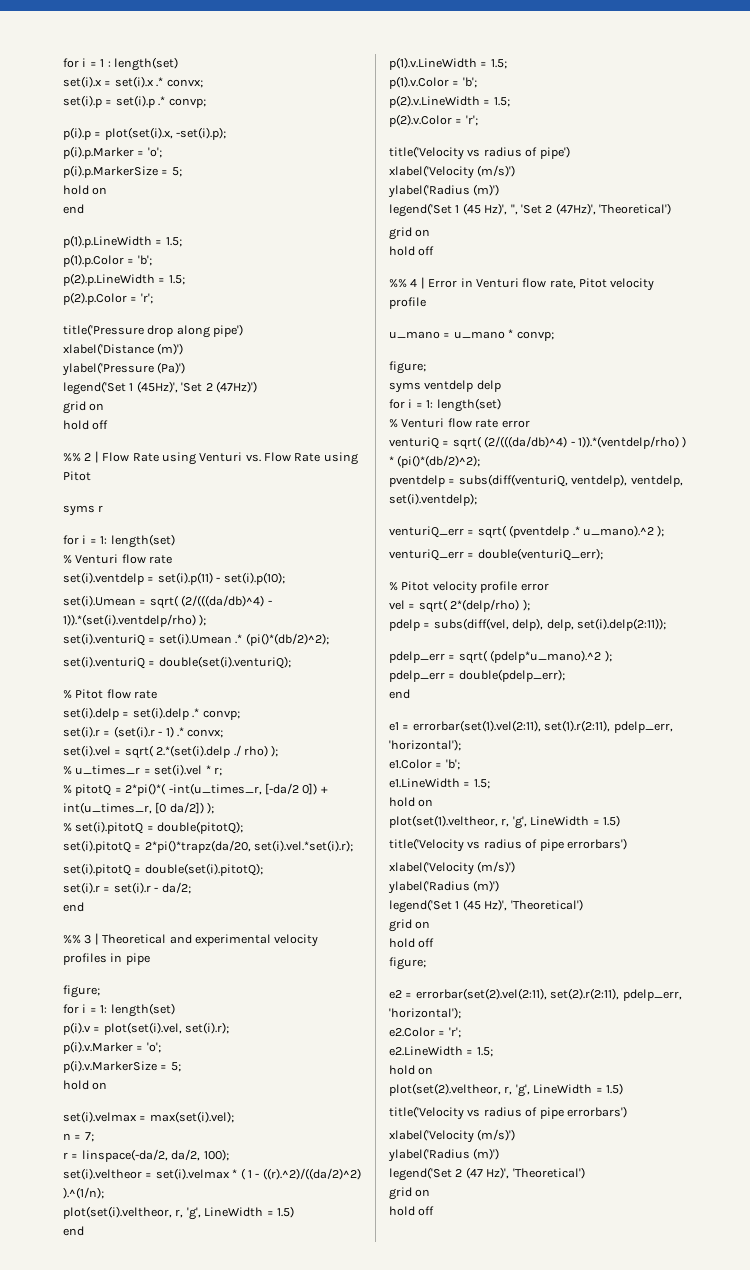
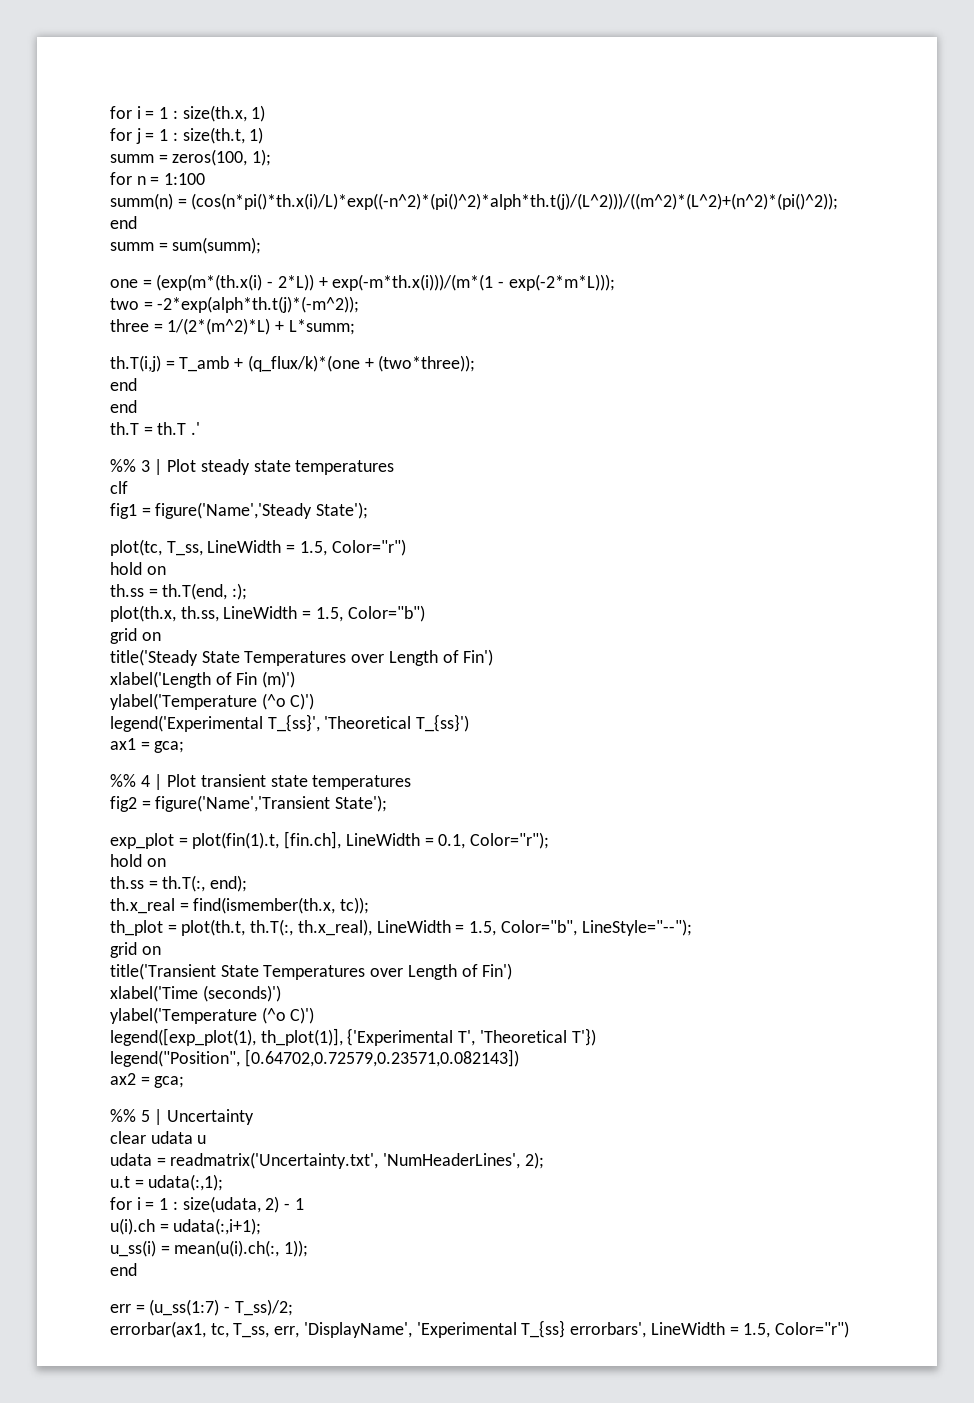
[63,57,178,71] [63,76,203,88] [63,95,206,108] [63,127,227,140] [63,146,162,159] [63,165,182,178] [63,185,108,195] [63,204,84,214] [63,235,182,248] [63,254,152,267] [63,273,185,286] [63,292,153,305] [63,324,244,338] [63,343,184,355] [62,362,186,376] [63,381,257,395] [63,401,105,414] [63,420,109,430] [63,451,358,465] [63,471,91,481] [63,505,104,516] [63,534,175,548] [63,554,173,564] [63,572,285,585] [63,595,272,609] [63,614,207,627] [63,633,329,646] [63,656,291,669] [63,689,158,699] [63,707,240,720] [63,726,224,738] [63,745,279,759] [63,764,222,776] [63,783,328,796] [63,802,215,814] [63,821,244,834] [63,840,354,853] [63,863,263,876] [63,882,191,894] [63,902,84,912] [63,933,319,947] [63,953,150,965] [63,985,100,998] [63,1003,175,1017] [63,1022,230,1035] [63,1041,161,1054] [63,1060,181,1073] [63,1080,108,1090] [63,1111,234,1123] [63,1132,94,1142] [63,1149,229,1162] [63,1168,361,1180] [63,1187,104,1199] [63,1206,294,1220] [63,1226,84,1236] [389,57,507,70] [389,76,477,89] [389,95,510,108] [389,114,478,127] [389,146,570,160] [389,165,516,179] [388,184,500,198] [389,203,671,217] [389,227,431,240] [389,246,435,256] [389,277,655,291] [389,297,426,309] [389,329,554,341] [389,361,426,374] [389,380,501,393] [389,398,501,412] [389,418,530,428] [389,436,687,450] [389,455,481,468] [389,474,683,487] [389,493,477,506] [389,525,665,539] [389,548,603,561] [389,581,549,594] [389,599,530,613] [389,618,666,631] [389,650,612,664] [389,669,565,682] [389,689,410,699] [389,720,673,733] [389,739,461,751] [389,759,460,770] [389,778,490,789] [389,797,434,807] [389,815,620,829] [389,838,627,852] [389,861,516,875] [388,880,500,894] [389,899,583,913] [389,919,431,932] [389,938,435,948] [389,957,426,970] [389,988,682,1001] [389,1007,461,1019] [389,1027,461,1038] [389,1046,493,1057] [389,1065,434,1075] [389,1083,623,1097] [389,1106,627,1120] [389,1129,516,1143] [388,1148,500,1162] [389,1167,585,1181] [389,1187,431,1200] [389,1206,435,1216] for i = 1 : length(set) // set(i).x = set(i).x .* convx; // set(i).p = set(i).p .* convp; // p(i).p = plot(set(i).x, -set(i).p); // p(i).p.Marker = 'o'; // p(i).p.MarkerSize = 5; // hold on // end // p(1).p.LineWidth = 1.5; // p(1).p.Color = 'b'; // p(2).p.LineWidth = 1.5; // p(2).p.Color = 'r'; // title('Pressure drop along pipe') // xlabel('Distance (m)') // ylabel('Pressure (Pa)') // legend('Set 1 (45Hz)', 'Set 2 (47Hz)') // grid on // hold off // %% 2 | Flow Rate using Venturi vs. Flow Rate using Pitot // syms r // for i = 1: length(set) // % Venturi flow rate // set(i).ventdelp = set(i).p(11) - set(i).p(10); // set(i).Umean = sqrt( (2/(((da/db)^4) - 1)).*(set(i).ventdelp/rho) ); // set(i).venturiQ = set(i).Umean .* (pi()*(db/2)^2); // set(i).venturiQ = double(set(i).venturiQ); // % Pitot flow rate // set(i).delp = set(i).delp .* convp; // set(i).r = (set(i).r - 1) .* convx; // set(i).vel = sqrt( 2.*(set(i).delp ./ rho) ); // % u_times_r = set(i).vel * r; // % pitotQ = 2*pi()*( -int(u_times_r, [-da/2 0]) + int(u_times_r, [0 da/2]) ); // % set(i).pitotQ = double(pitotQ); // set(i).pitotQ = 2*pi()*trapz(da/20, set(i).vel.*set(i).r); // set(i).pitotQ = double(set(i).pitotQ); // set(i).r = set(i).r - da/2; // end // %% 3 | Theoretical and experimental velocity profiles in pipe // figure; // for i = 1: length(set) // p(i).v = plot(set(i).vel, set(i).r); // p(i).v.Marker = 'o'; // p(i).v.MarkerSize = 5; // hold on // set(i).velmax = max(set(i).vel); // n = 7; // r = linspace(-da/2, da/2, 100); // set(i).veltheor = set(i).velmax * ( 1 - ((r).^2)/((da/2)^2) ).^(1/n); // plot(set(i).veltheor, r, 'g', LineWidth = 1.5) // end // p(1).v.LineWidth = 1.5; // p(1).v.Color = 'b'; // p(2).v.LineWidth = 1.5; // p(2).v.Color = 'r'; // title('Velocity vs radius of pipe') // xlabel('Velocity (m/s)') // ylabel('Radius (m)') // legend('Set 1 (45 Hz)', '', 'Set 2 (47Hz)', 'Theoretical') // grid on // hold off // %% 4 | Error in Venturi flow rate, Pitot velocity profile // u_mano = u_mano * convp; // figure; // syms ventdelp delp // for i = 1: length(set) // % Venturi flow rate error // venturiQ = sqrt( (2/(((da/db)^4) - 1)).*(ventdelp/rho) ) * (pi()*(db/2)^2); // pventdelp = subs(diff(venturiQ, ventdelp), ventdelp, set(i).ventdelp); // venturiQ_err = sqrt( (pventdelp .* u_mano).^2 ); // venturiQ_err = double(venturiQ_err); // % Pitot velocity profile error // vel = sqrt( 2*(delp/rho) ); // pdelp = subs(diff(vel, delp), delp, set(i).delp(2:11)); // pdelp_err = sqrt( (pdelp*u_mano).^2 ); // pdelp_err = double(pdelp_err); // end // e1 = errorbar(set(1).vel(2:11), set(1).r(2:11), pdelp_err, 'horizontal'); // e1.Color = 'b'; // e1.LineWidth = 1.5; // hold on // plot(set(1).veltheor, r, 'g', LineWidth = 1.5) // title('Velocity vs radius of pipe errorbars') // xlabel('Velocity (m/s)') // ylabel('Radius (m)') // legend('Set 1 (45 Hz)', 'Theoretical') // grid on // hold off // figure; // e2 = errorbar(set(2).vel(2:11), set(2).r(2:11), pdelp_err, 'horizontal'); // e2.Color = 'r'; // e2.LineWidth = 1.5; // hold on // plot(set(2).veltheor, r, 'g', LineWidth = 1.5) // title('Velocity vs radius of pipe errorbars') // xlabel('Velocity (m/s)') // ylabel('Radius (m)') // legend('Set 2 (47 Hz)', 'Theoretical') // grid on // hold off -> [110,105,266,122] [110,127,264,144] [110,149,272,166] [110,172,206,185] [110,193,839,210] [110,216,137,229] [110,237,262,254] [110,274,615,291] [110,296,360,313] [110,318,355,335] [110,355,476,372] [110,378,137,391] [110,400,137,413] [110,422,201,435] [110,459,395,475] [110,481,128,494] [110,502,369,519] [110,539,406,556] [110,562,166,575] [110,583,248,600] [110,605,425,622] [110,628,161,644] [110,649,494,666] [110,671,296,688] [110,693,315,710] [110,714,470,732] [110,738,185,753] [110,774,412,790] [110,795,388,812] [110,831,550,849] [110,854,166,867] [110,875,248,892] [110,897,370,914] [110,919,692,936] [110,942,161,958] [110,963,513,980] [110,985,281,1002] [110,1007,315,1024] [110,1028,596,1046] [110,1049,519,1067] [110,1073,185,1088] [110,1109,255,1125] [110,1131,207,1144] [110,1152,544,1169] [110,1174,224,1191] [110,1196,304,1213] [110,1218,262,1235] [110,1240,309,1257] [110,1263,137,1276] [110,1299,293,1316] [110,1320,849,1338] for i = 1 : size(th.x, 1) // for j = 1 : size(th.t, 1) // summ = zeros(100, 1); // for n = 1:100 // summ(n) = (cos(n*pi()*th.x(i)/L)*exp((-n^2)*(pi()^2)*alph*th.t(j)/(L^2)))/((m^2)*(L^2)+(n^2)*(pi()^2)); // end // summ = sum(summ); // one = (exp(m*(th.x(i) - 2*L)) + exp(-m*th.x(i)))/(m*(1 - exp(-2*m*L))); // two = -2*exp(alph*th.t(j)*(-m^2)); // three = 1/(2*(m^2)*L) + L*summ; // th.T(i,j) = T_amb + (q_flux/k)*(one + (two*three)); // end // end // th.T = th.T .' // %% 3 | Plot steady state temperatures // clf // fig1 = figure('Name','Steady State'); // plot(tc, T_ss, LineWidth = 1.5, Color="r") // hold on // th.ss = th.T(end, :); // plot(th.x, th.ss, LineWidth = 1.5, Color="b") // grid on // title('Steady State Temperatures over Length of Fin') // xlabel('Length of Fin (m)') // ylabel('Temperature (^o C)') // legend('Experimental T_{ss}', 'Theoretical T_{ss}') // ax1 = gca; // %% 4 | Plot transient state temperatures // fig2 = figure('Name','Transient State'); // exp_plot = plot(fin(1).t, [fin.ch], LineWidth = 0.1, Color="r"); // hold on // th.ss = th.T(:, end); // th.x_real = find(ismember(th.x, tc)); // th_plot = plot(th.t, th.T(:, th.x_real), LineWidth = 1.5, Color="b", LineStyle="--"); // grid on // title('Transient State Temperatures over Length of Fin') // xlabel('Time (seconds)') // ylabel('Temperature (^o C)') // legend([exp_plot(1), th_plot(1)], {'Experimental T', 'Theoretical T'}) // legend("Position", [0.64702,0.72579,0.23571,0.082143]) // ax2 = gca; // %% 5 | Uncertainty // clear udata u // udata = readmatrix('Uncertainty.txt', 'NumHeaderLines', 2); // u.t = udata(:,1); // for i = 1 : size(udata, 2) - 1 // u(i).ch = udata(:,i+1); // u_ss(i) = mean(u(i).ch(:, 1)); // end // err = (u_ss(1:7) - T_ss)/2; // errorbar(ax1, tc, T_ss, err, 'DisplayName', 'Experimental T_{ss} errorbars', LineWidth = 1.5, Color="r")

